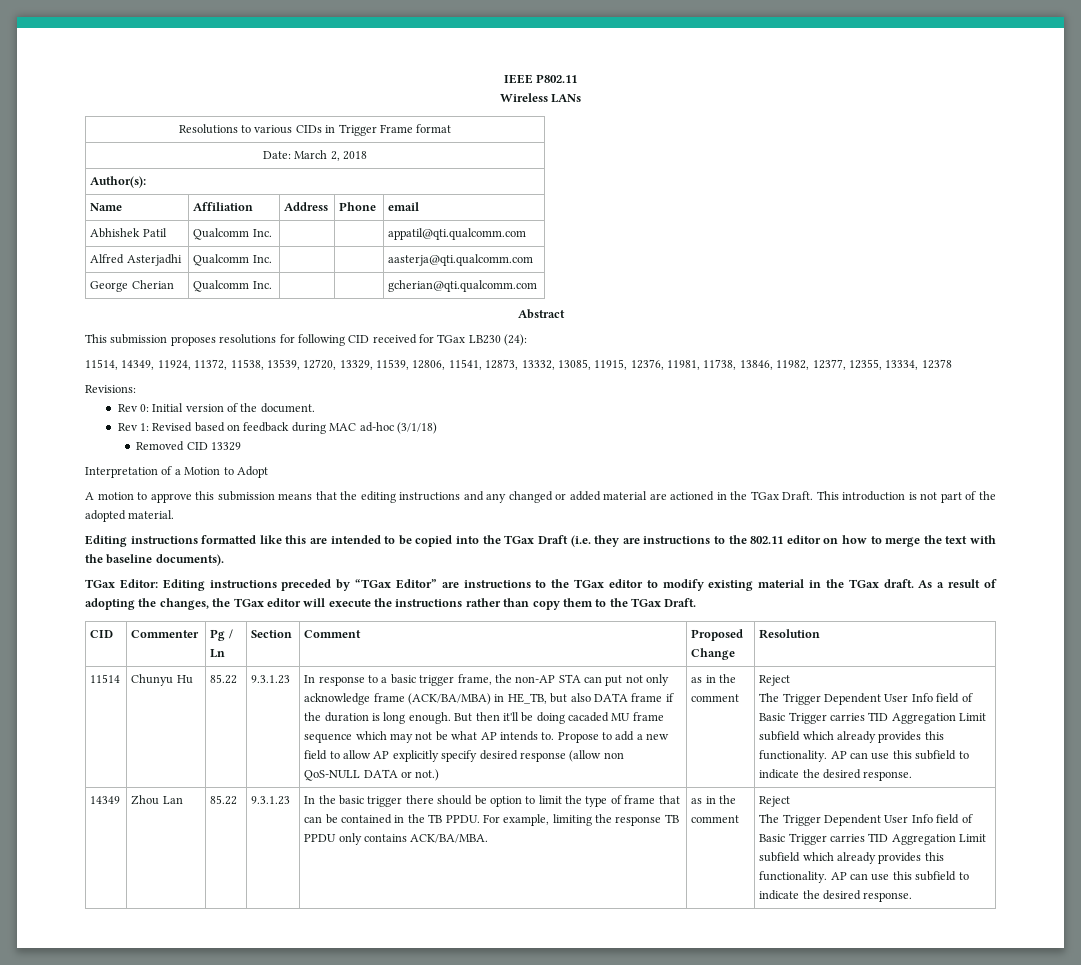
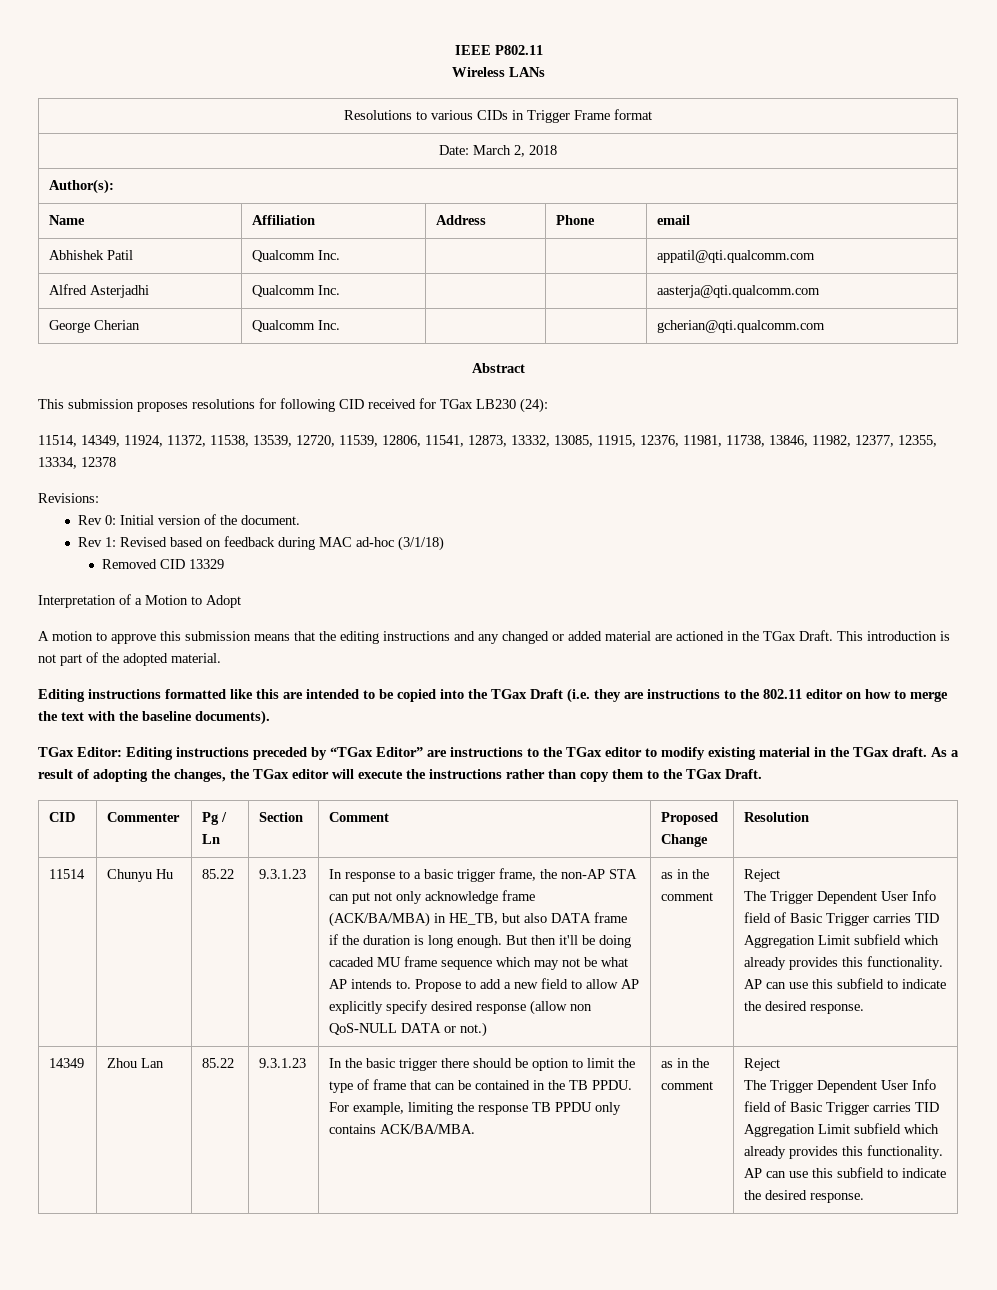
[339,360,373,370] 13329, -> (335, 441) none

